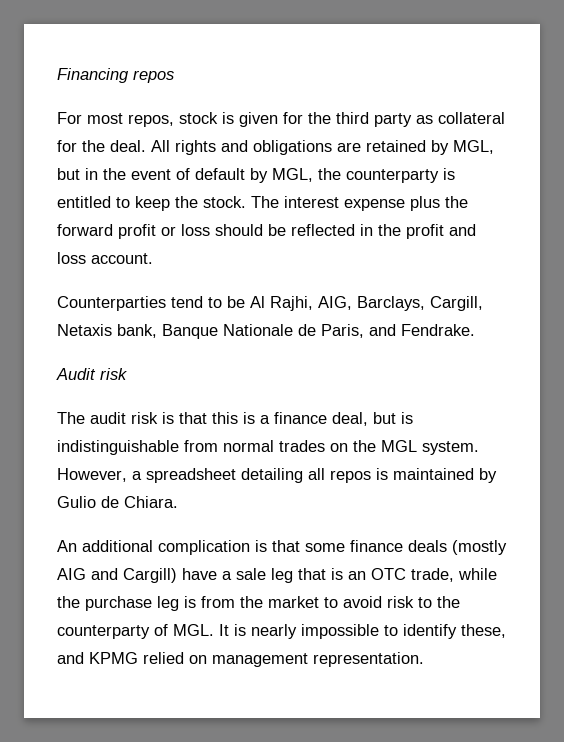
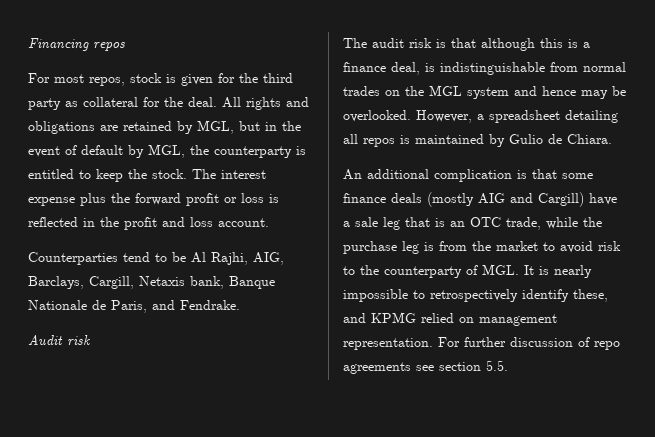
[215,224,286,236] should be -> [269,194,279,203] is
(207, 418) none -> [481,38,535,51] although
[373,412,396,424] but -> (420, 68) none
[422,441,479,455] system. -> [467,86,626,99] [343,110,411,122] system and hence may be overlooked.
(398, 630) none -> [430,289,518,302] retrospectively
(424, 659) none -> [438,337,620,350] [343,360,508,374] For further discussion of repo agreements see section 5.5.

